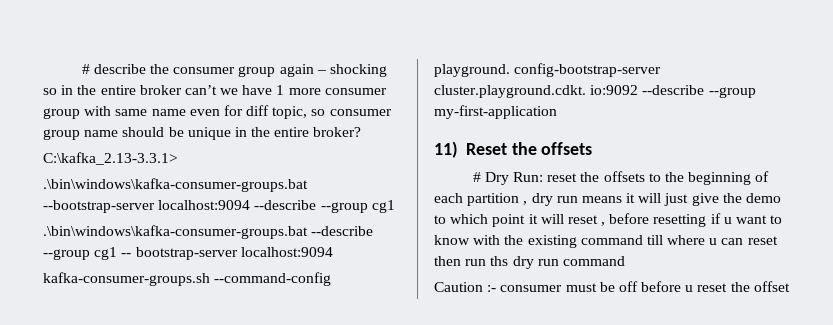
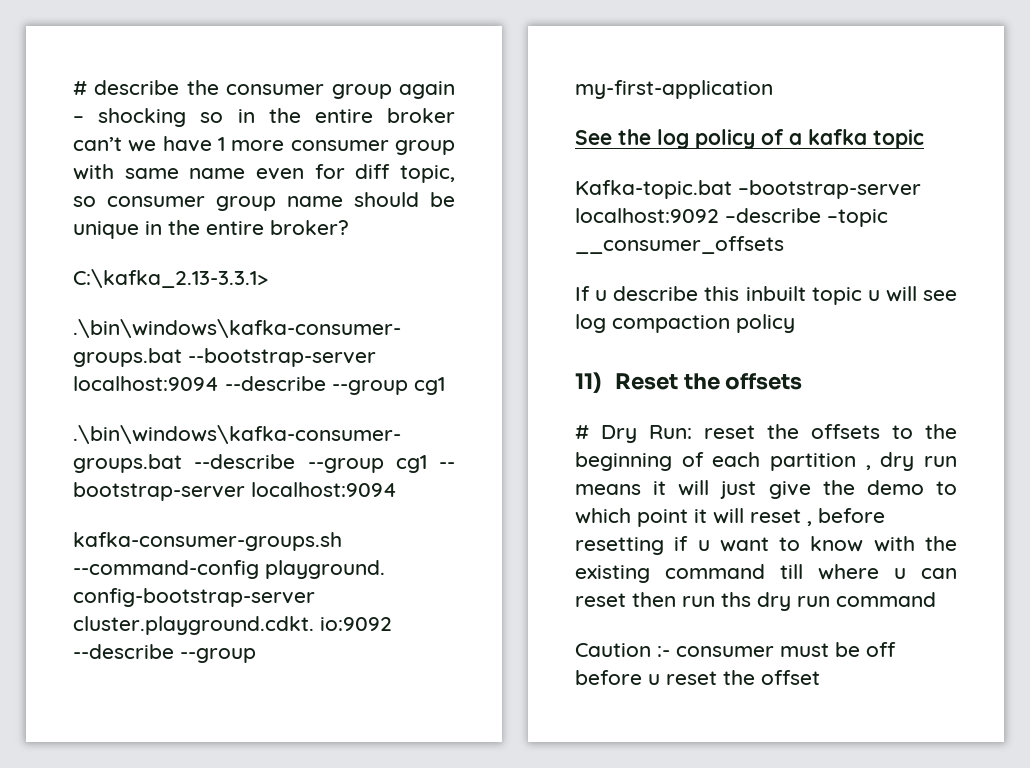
(557, 112) none -> [575,129,924,149] [575,180,921,199] [575,208,888,227] [575,236,784,254] [575,286,957,305] [575,314,795,333] // See the log policy of a kafka topic // Kafka-topic.bat –bootstrap-server localhost:9092 –describe –topic __consumer_offsets // If u describe this inbuilt topic u will see log compaction policy

